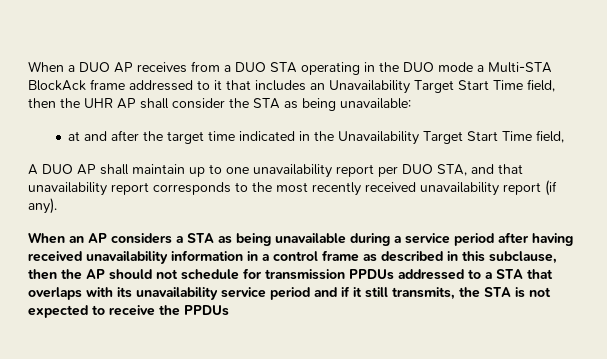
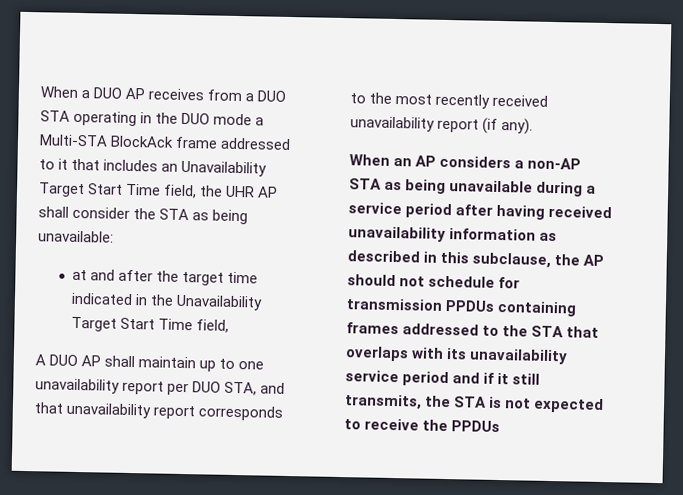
[28,98,56,108] then -> (198, 191) none
(183, 239) none -> [527,157,582,170] non-AP
[247,250,359,262] in a control frame -> (537, 234) none
[28,269,57,280] then -> (552, 260) none
[398,269,492,280] addressed to a -> [497,300,577,317] [346,322,529,337] containing frames addressed to the

